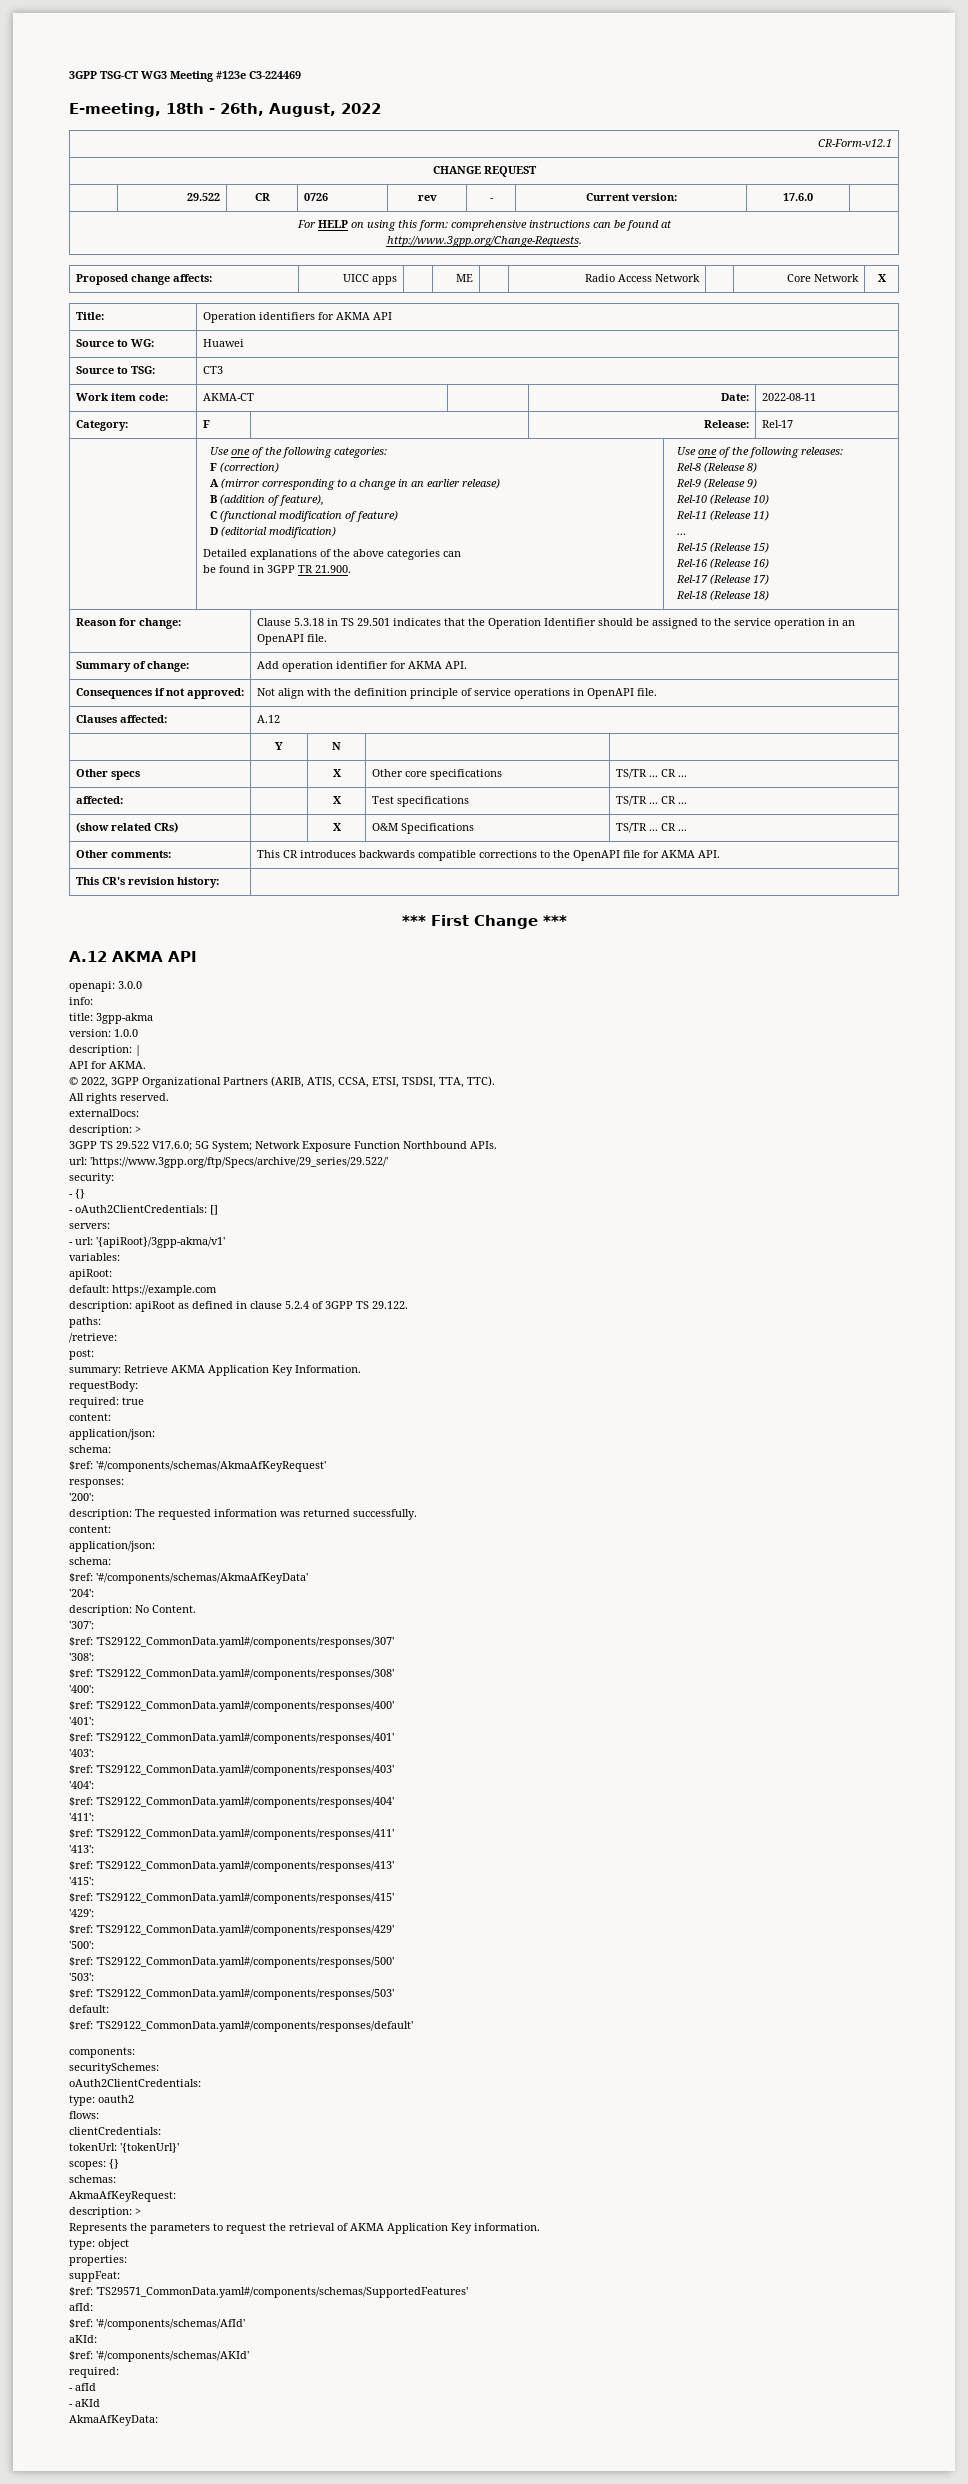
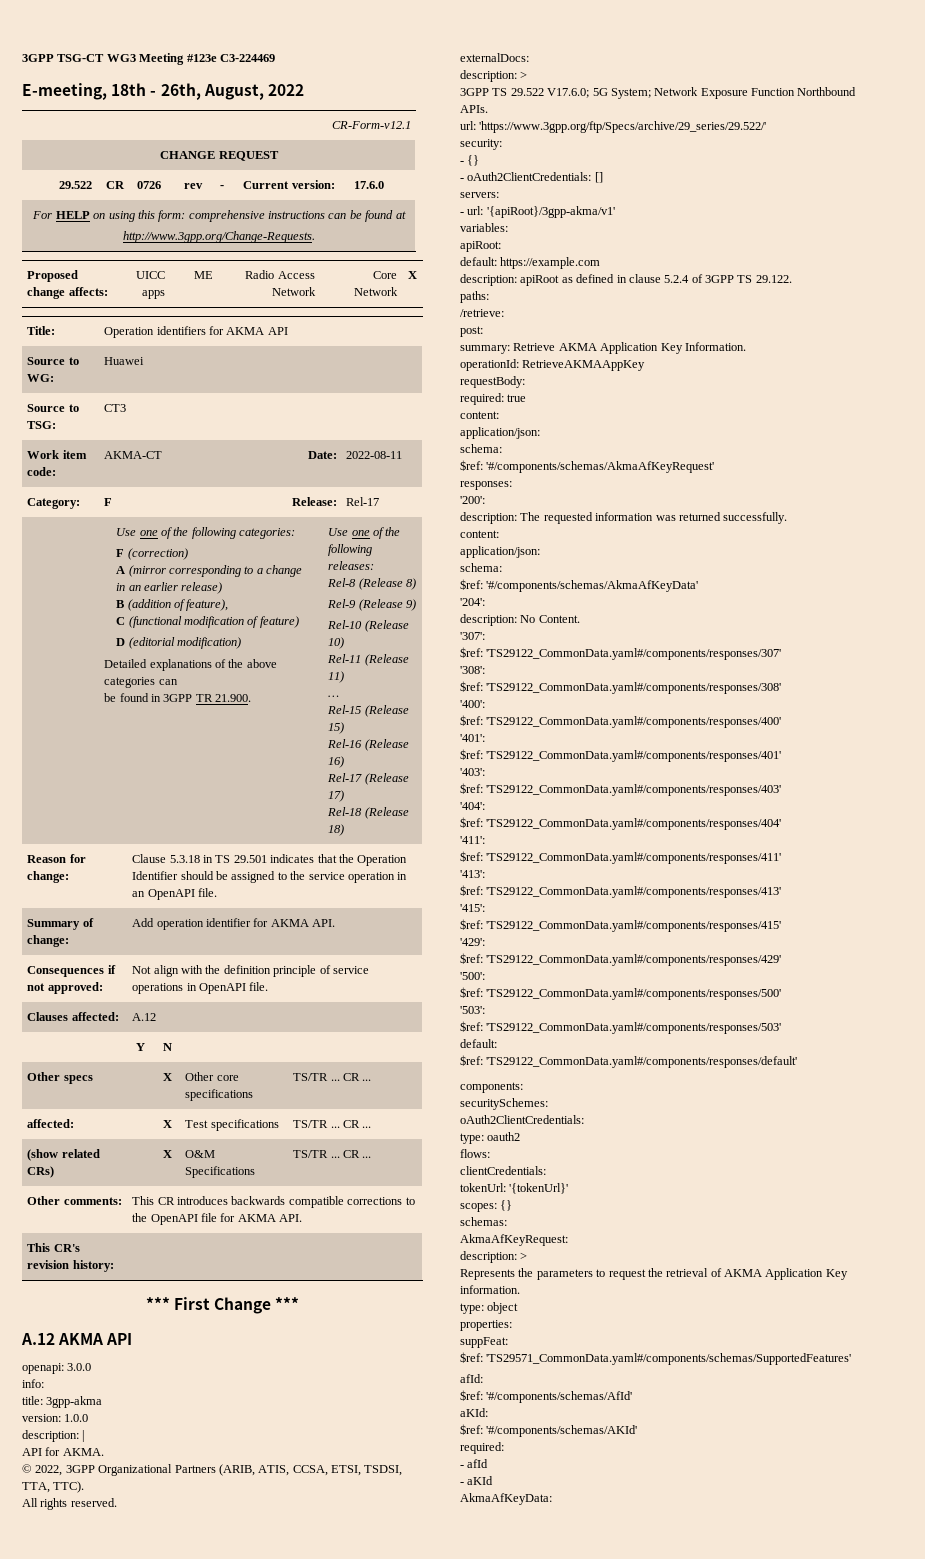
(361, 1369) none -> [460,359,646,371] // operationId: RetrieveAKMAAppKey

